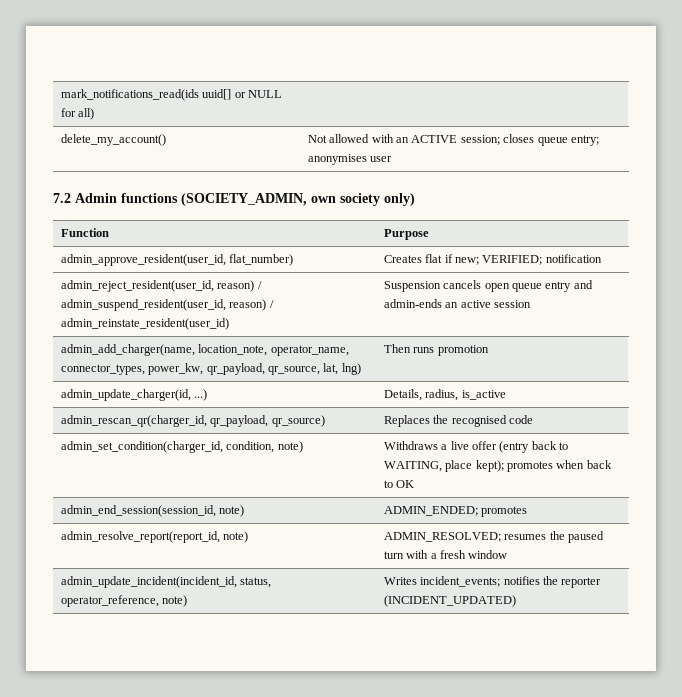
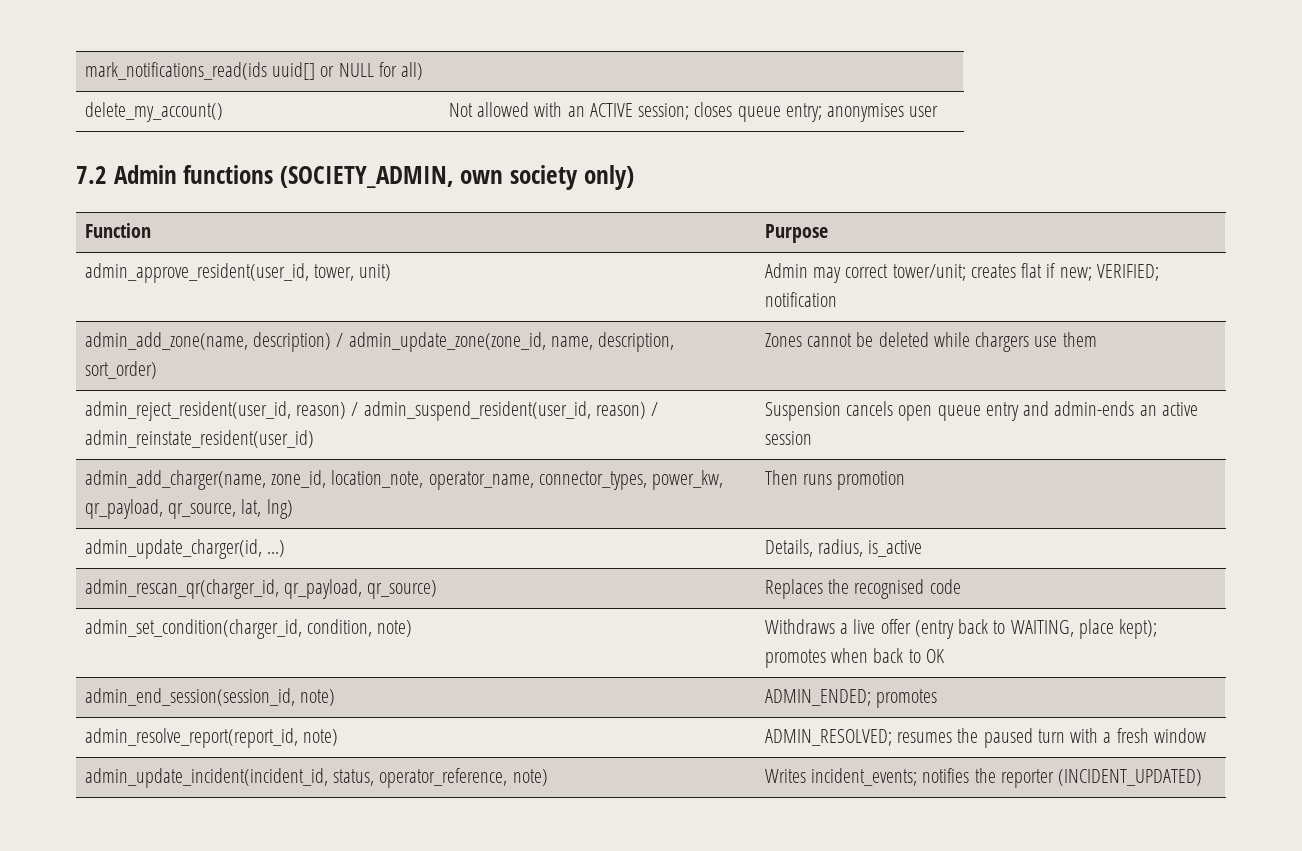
[229,254,294,266] [383,255,422,263] flat_number) | Creates -> [314,264,392,281] [764,263,1016,283] tower, unit) | Admin may correct tower/unit; creates
(602, 258) none -> [84,332,675,352] [84,361,157,379] [764,332,1097,352] // admin_add_zone(name, description) / admin_update_zone(zone_id, name, description, sort_order) | Zones cannot be deleted while chargers use them
(195, 350) none -> [271,470,327,488] zone_id,

